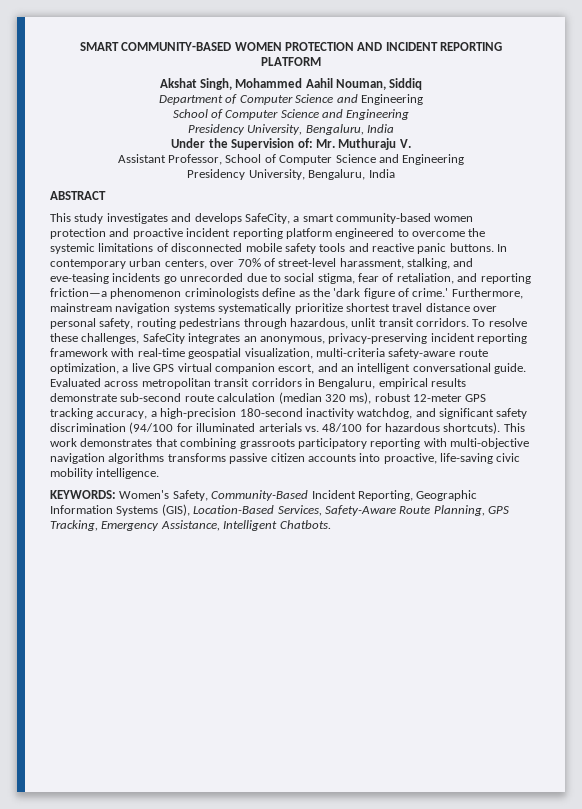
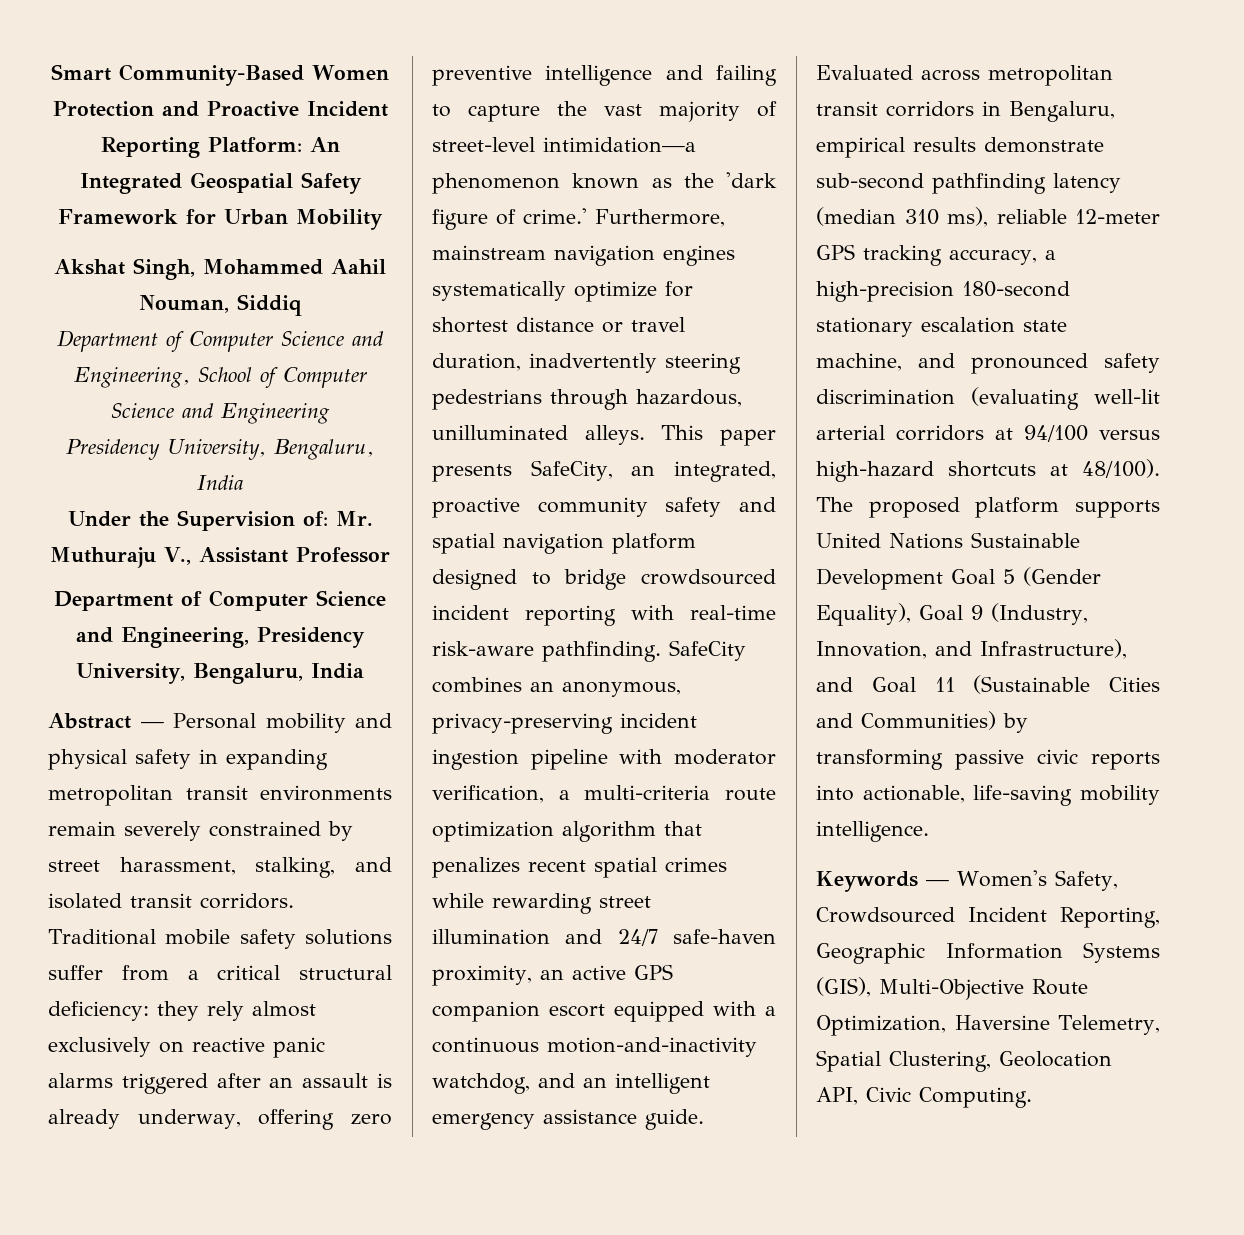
[79,42,503,51] [261,57,321,66] SMART COMMUNITY-BASED WOMEN PROTECTION AND INCIDENT REPORTING PLATFORM -> [51,64,390,86] [52,101,388,117] [100,137,340,158] [79,172,362,194] [58,209,383,230] Smart Community-Based Women Protection and Proactive Incident Reporting Platform: An Integrated Geospatial Safety Framework for Urban Mobility
[360,94,423,105] Engineering // -> [73,367,190,388] Engineering,
[399,139,411,148] [117,154,465,165] [187,169,395,180] [50,191,106,200] [50,213,474,224] [50,228,486,239] [50,243,508,254] [50,258,474,269] [50,273,531,284] [50,288,296,299] V. // Assistant Professor, School of Computer Science and Engineering // Presidency University, Bengaluru, India // ABSTRACT // This study investigates and develops SafeCity, a smart community-based women protection and proactive incident reporting platform engineered to overcome the systemic limitations of disconnected mobile safety tools and reactive panic buttons. In contemporary urban centers, over 70% of street-level harassment, stalking, and eve-teasing incidents go unrecorded due to social stigma, fear of retaliation, and reporting friction—a phenomenon criminologists define -> [163,547,391,565] [54,590,386,611] [76,627,365,648] [76,663,364,684] [48,713,392,733] [48,749,328,770] [48,785,392,806] [48,821,353,841] [48,857,392,878] [48,893,294,909] [48,929,392,949] [48,965,392,981] [48,1001,316,1021] [48,1037,325,1058] [48,1073,393,1094] [48,1109,392,1130] [432,65,777,86] [432,101,777,122] [432,137,696,153] [432,173,640,194] V., Assistant Professor // Department of Computer Science and Engineering, Presidency University, Bengaluru, India // Abstract — Personal mobility and physical safety in expanding metropolitan transit environments remain severely constrained by street harassment, stalking, and isolated transit corridors. Traditional mobile safety solutions suffer from a critical structural deficiency: they rely almost exclusively on reactive panic alarms triggered after an assault is already underway, offering zero preventive intelligence and failing to capture the vast majority of street-level intimidation—a phenomenon known
[173,303,497,314] [50,318,527,329] [50,333,527,344] [50,348,488,359] [50,363,315,374] systems systematically prioritize shortest travel distance over personal safety, routing pedestrians through hazardous, unlit transit corridors. To resolve these challenges, SafeCity integrates an anonymous, privacy-preserving incident reporting framework with real-time geospatial visualization, multi-criteria safety-aware route optimization, a live GPS virtual companion escort, -> [663,245,735,266] [432,281,693,302] [432,317,685,333] [432,353,741,374] [432,389,742,410] [432,425,776,446] [432,460,776,482] [432,497,776,518] [432,533,696,554] [432,569,776,590] [432,605,776,626] [432,640,746,662] [432,677,681,697] [432,713,697,734] [432,749,776,770] [432,785,776,803] [432,821,702,842] [432,857,727,878] [432,893,651,914] [432,929,776,946] [432,964,673,986] [432,1001,776,1022] [432,1037,757,1057] [432,1073,530,1094] engines systematically optimize for shortest distance or travel duration, inadvertently steering pedestrians through hazardous, unilluminated alleys. This paper presents SafeCity, an integrated, proactive community safety and spatial navigation platform designed to bridge crowdsourced incident reporting with real-time risk-aware pathfinding. SafeCity combines an anonymous, privacy-preserving incident ingestion pipeline with moderator verification, a multi-criteria route optimization algorithm that penalizes recent spatial crimes while rewarding street illumination and 24/7 safe-haven proximity, an active GPS companion escort equipped with a continuous motion-and-inactivity watchdog,
[412,363,491,372] conversational -> [432,1109,637,1130] emergency assistance
[184,392,411,404] route calculation (median 320 ms), robust -> [932,173,1121,194] [816,207,1067,227] pathfinding latency (median 310 ms), reliable
[305,408,528,419] [50,422,525,434] [50,438,529,449] [50,453,521,464] inactivity watchdog, and significant safety discrimination (94/100 for illuminated arterials vs. 48/100 for hazardous shortcuts). This work demonstrates that combining grassroots participatory reporting with multi-objective navigation algorithms transforms passive citizen accounts into proactive, life-saving civic -> [816,317,1067,337] [816,353,1160,374] [816,387,1160,410] [816,425,1160,442] [816,459,1160,482] [816,497,1160,518] [816,532,1080,549] [816,567,1101,590] [816,603,1088,626] [816,639,1127,659] [816,675,1160,694] [816,711,1028,733] [816,749,1160,770] [816,785,1073,806] stationary escalation state machine, and pronounced safety discrimination (evaluating well-lit arterial corridors at 94/100 versus high-hazard shortcuts at 48/100). The proposed platform supports United Nations Sustainable Development Goal 5 (Gender Equality), Goal 9 (Industry, Innovation, and Infrastructure), and Goal 11 (Sustainable Cities and Communities) by transforming passive civic reports into actionable, life-saving
[50,490,116,499] KEYWORDS: -> [816,871,949,892] Keywords —
[211,490,309,501] Community-Based -> [816,907,955,923] Crowdsourced
[193,505,509,516] [50,520,331,531] Location-Based Services, Safety-Aware Route Planning, GPS Tracking, Emergency Assistance, Intelligent Chatbots. -> [879,979,1088,1000] [816,1015,1161,1036] [816,1050,1112,1072] [816,1087,1032,1108] Multi-Objective Route Optimization, Haversine Telemetry, Spatial Clustering, Geolocation API, Civic Computing.

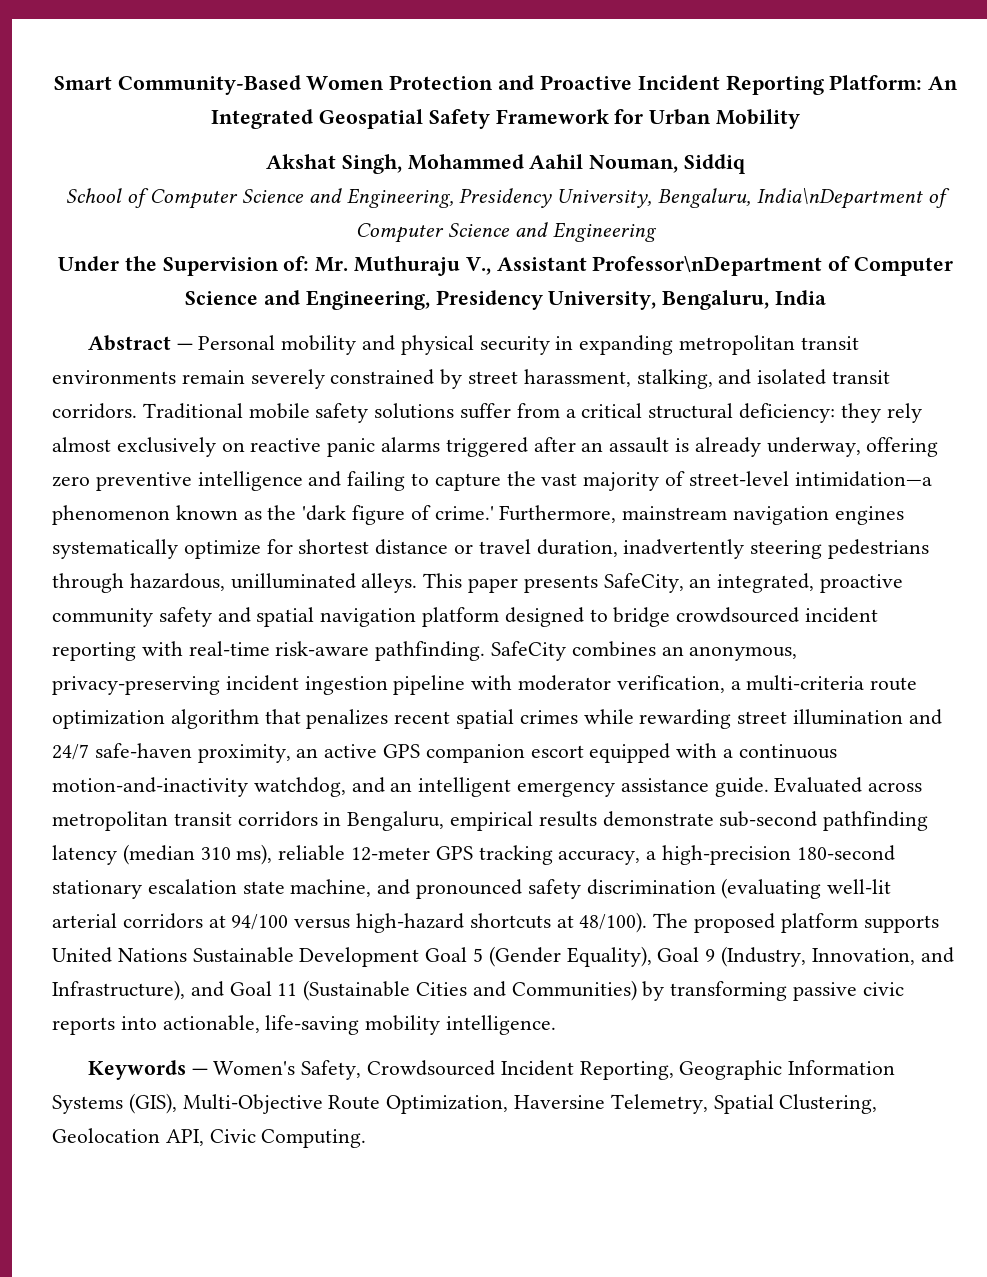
[57,330,384,352] [73,367,252,388] Department of Computer Science and Engineering, School -> [66,188,923,209] School of Computer Science and Engineering, Presidency University, Bengaluru, India\nDepartment
[65,439,375,460] [197,475,243,490] // Presidency University, Bengaluru, India -> (657, 232) none
[296,547,391,563] [54,591,173,611] Professor // Department -> [592,256,823,276] Professor\nDepartment
[135,749,191,769] safety -> [479,336,550,355] security

